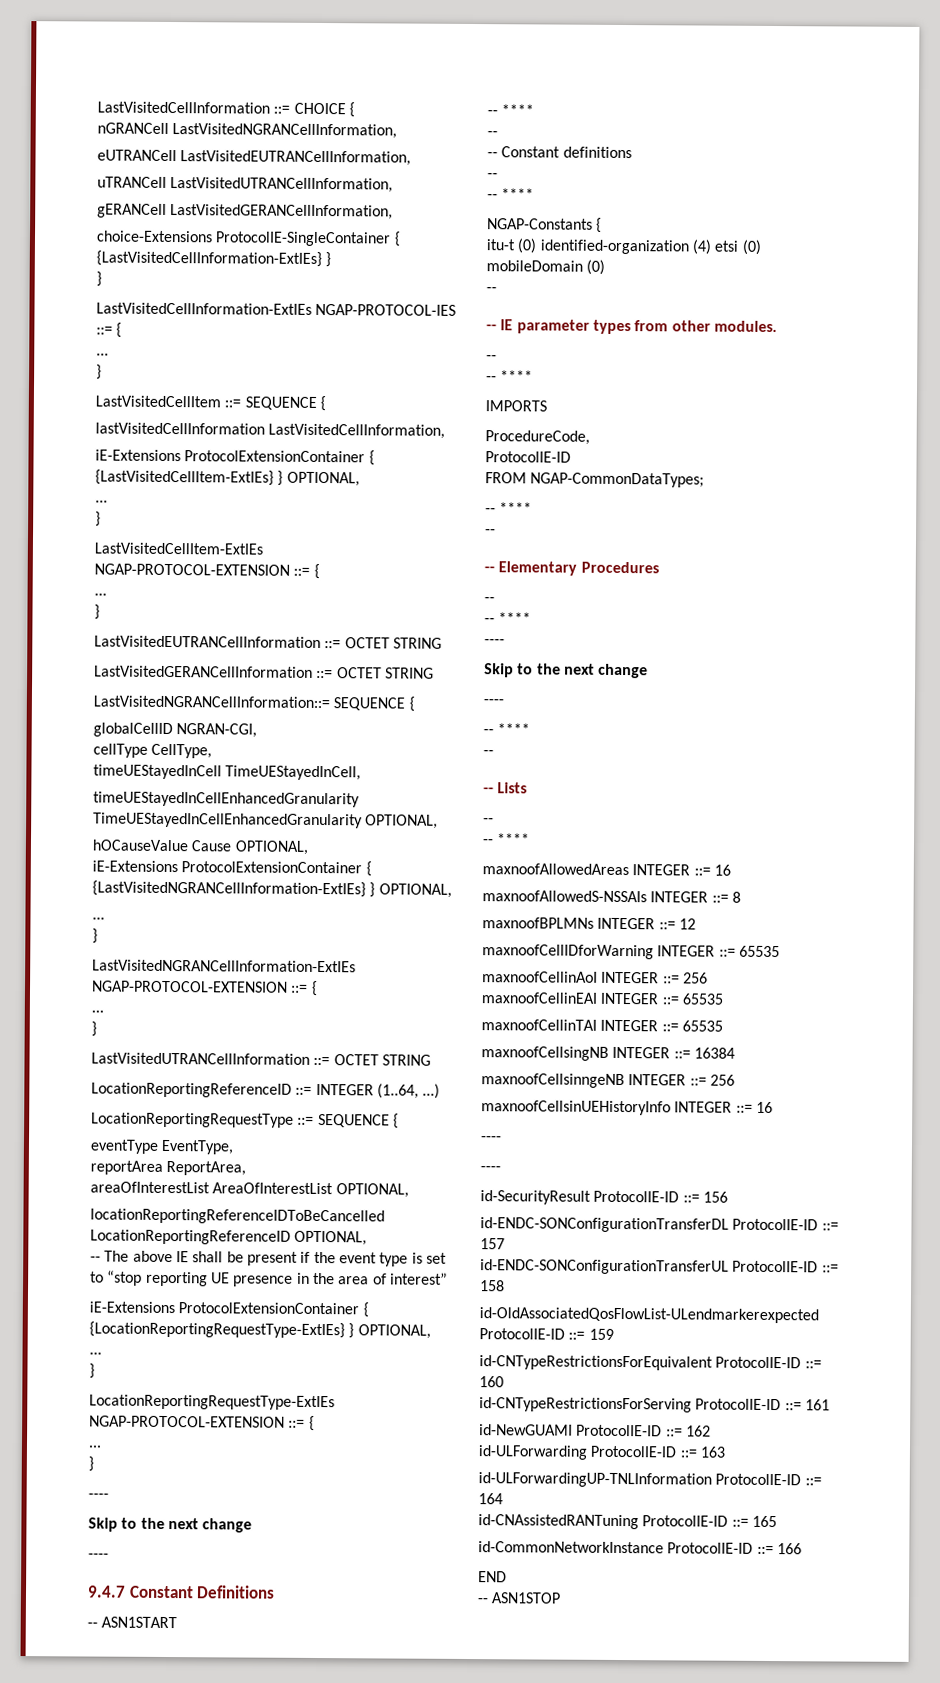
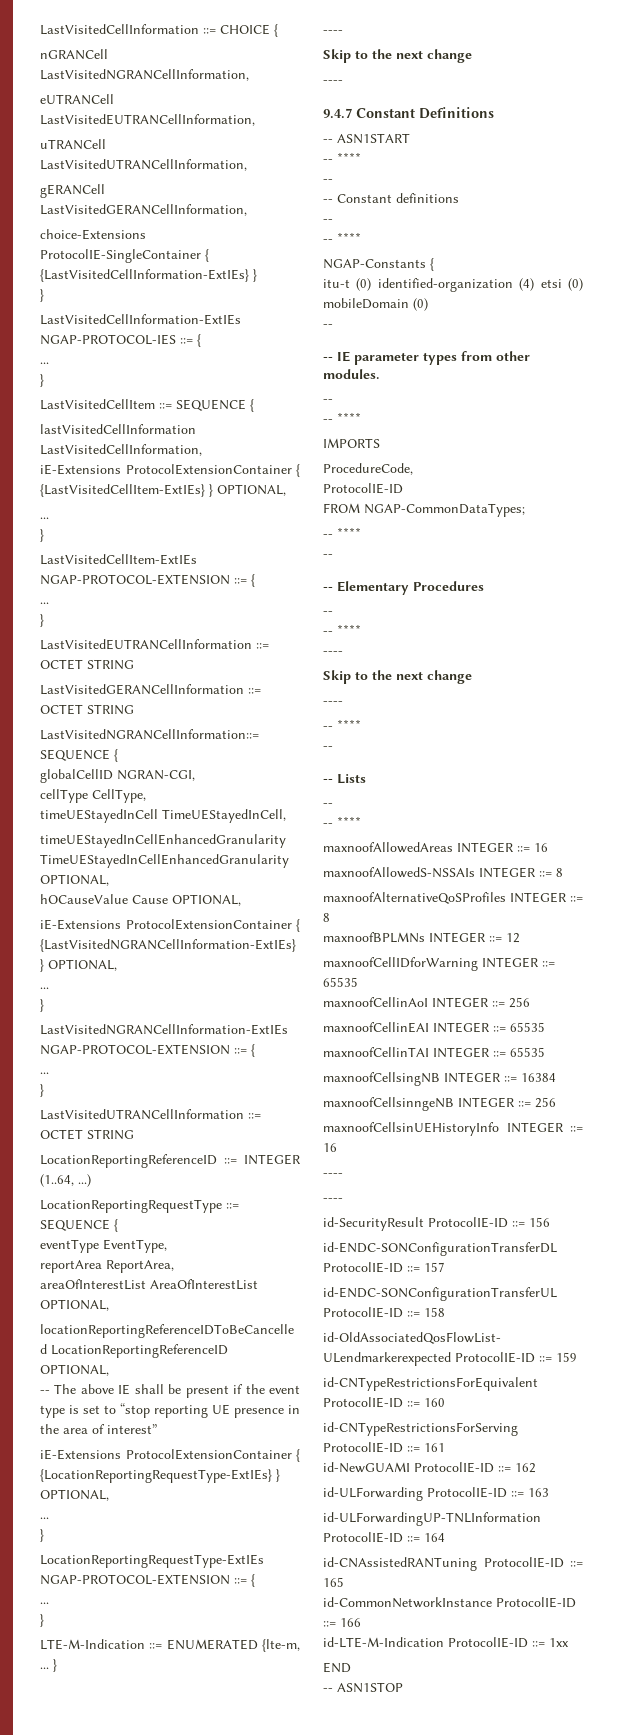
(94, 1464) none -> [40,1639,300,1652] [40,1659,57,1672] // LTE-M-Indication ::= ENUMERATED {lte-m, ... }
(741, 897) none -> [323,892,583,904] [323,913,330,922] // maxnoofAlternativeQoSProfiles INTEGER ::= 8
(802, 1549) none -> [323,1637,569,1648] // id-LTE-M-Indication ProtocolIE-ID ::= 1xx

